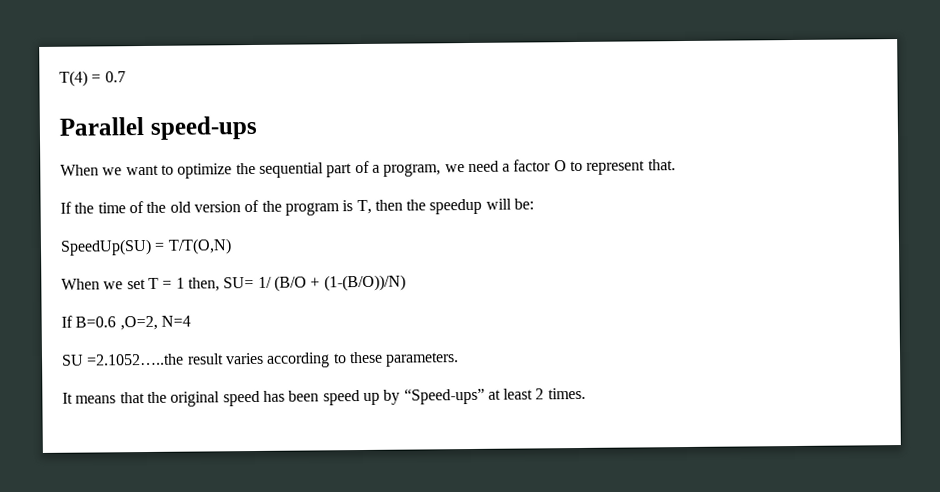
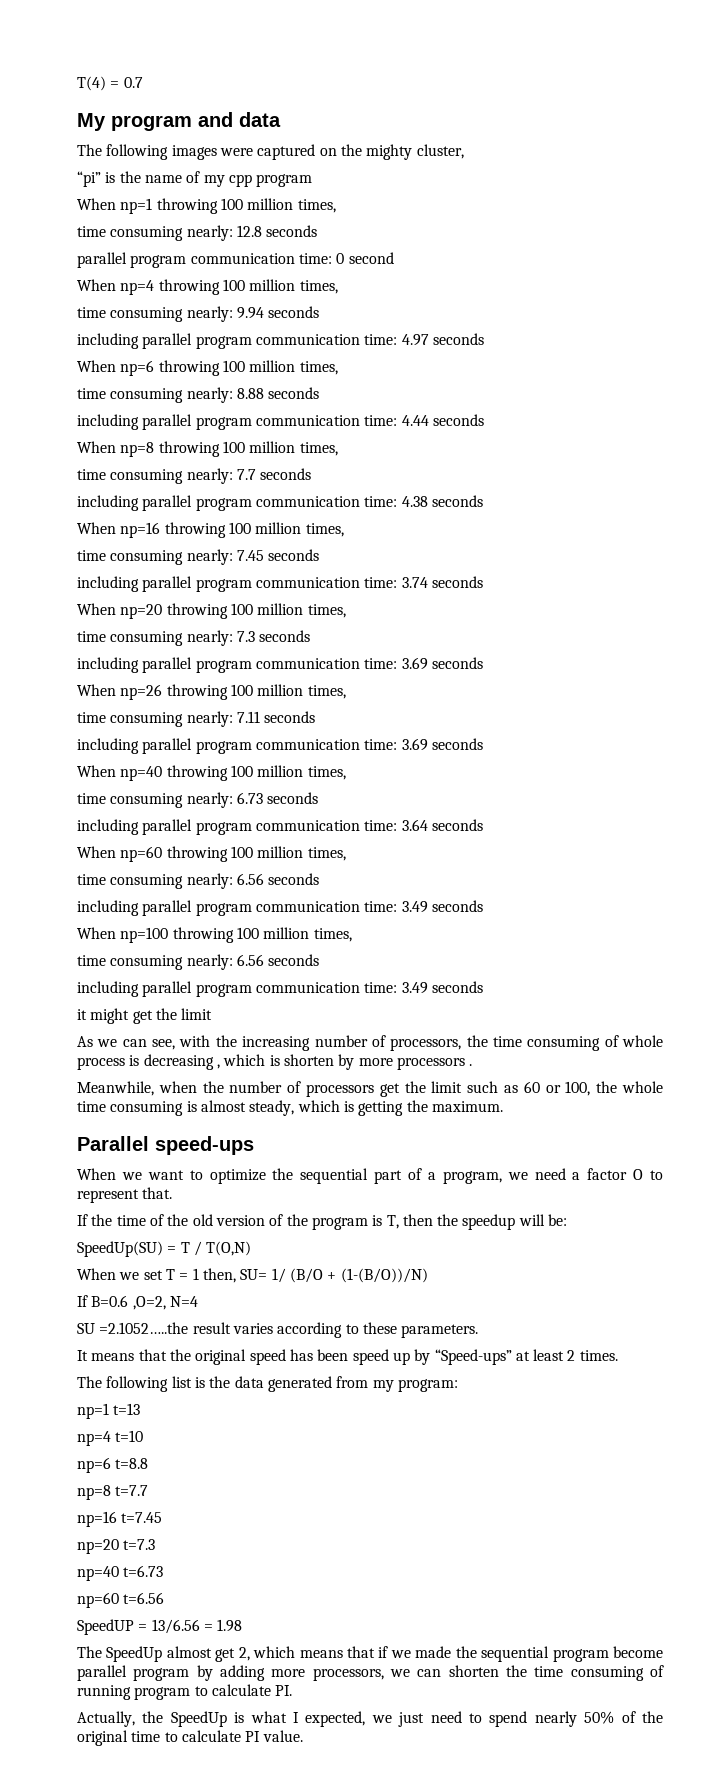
(126, 77) none -> [77,112,281,131] [77,144,464,160] [77,171,313,187] [77,198,336,214] [77,225,318,241] [77,252,394,268] [77,279,338,295] [77,306,320,322] [77,333,484,349] [77,360,338,376] [77,387,320,403] [77,414,484,430] [77,441,338,457] [77,468,312,484] [77,495,483,511] [77,522,344,538] [77,549,320,565] [77,576,483,592] [77,603,346,619] [77,630,311,646] [77,657,483,673] [77,684,346,700] [77,711,316,727] [77,738,483,754] [77,765,346,781] [77,792,319,808] [77,819,483,835] [77,846,346,862] [77,873,320,889] [77,900,483,916] [77,927,352,943] [77,954,320,970] [77,981,483,997] [77,1008,213,1024] [77,1035,663,1051] [77,1054,473,1070] [77,1081,663,1097] [77,1100,503,1116] // My program and data // The following images were captured on the mighty cluster, // “pi” is the name of my cpp program // When np=1 throwing 100 million times, // time consuming nearly: 12.8 seconds // parallel program communication time: 0 second // When np=4 throwing 100 million times, // time consuming nearly: 9.94 seconds // including parallel program communication time: 4.97 seconds // When np=6 throwing 100 million times, // time consuming nearly: 8.88 seconds // including parallel program communication time: 4.44 seconds // When np=8 throwing 100 million times, // time consuming nearly: 7.7 seconds // including parallel program communication time: 4.38 seconds // When np=16 throwing 100 million times, // time consuming nearly: 7.45 seconds // including parallel program communication time: 3.74 seconds // When np=20 throwing 100 million times, // time consuming nearly: 7.3 seconds // including parallel program communication time: 3.69 seconds // When np=26 throwing 100 million times, // time consuming nearly: 7.11 seconds // including parallel program communication time: 3.69 seconds // When np=40 throwing 100 million times, // time consuming nearly: 6.73 seconds // including parallel program communication time: 3.64 seconds // When np=60 throwing 100 million times, // time consuming nearly: 6.56 seconds // including parallel program communication time: 3.49 seconds // When np=100 throwing 100 million times, // time consuming nearly: 6.56 seconds // including parallel program communication time: 3.49 seconds // it might get the limit // As we can see, with the increasing number of processors, the time consuming of whole process is decreasing , which is shorten by more processors . // Meanwhile, when the number of processors get the limit such as 60 or 100, the whole time consuming is almost steady, which is getting the maximum.
[167,238,232,255] T/T(O,N) -> [180,1241,252,1256] T / T(O,N)
(586, 393) none -> [77,1376,458,1392] [77,1403,141,1419] [77,1430,144,1446] [77,1457,149,1473] [77,1485,149,1500] [77,1511,163,1527] [77,1539,156,1554] [77,1565,164,1581] [77,1592,165,1608] [77,1619,243,1635] [77,1646,664,1662] [77,1665,664,1681] [77,1684,293,1700] [77,1711,663,1727] [77,1730,303,1746] // The following list is the data generated from my program: // np=1 t=13 // np=4 t=10 // np=6 t=8.8 // np=8 t=7.7 // np=16 t=7.45 // np=20 t=7.3 // np=40 t=6.73 // np=60 t=6.56 // SpeedUP = 13/6.56 = 1.98 // The SpeedUp almost get 2, which means that if we made the sequential program become parallel program by adding more processors, we can shorten the time consuming of running program to calculate PI. // Actually, the SpeedUp is what I expected, we just need to spend nearly 50% of the original time to calculate PI value.

